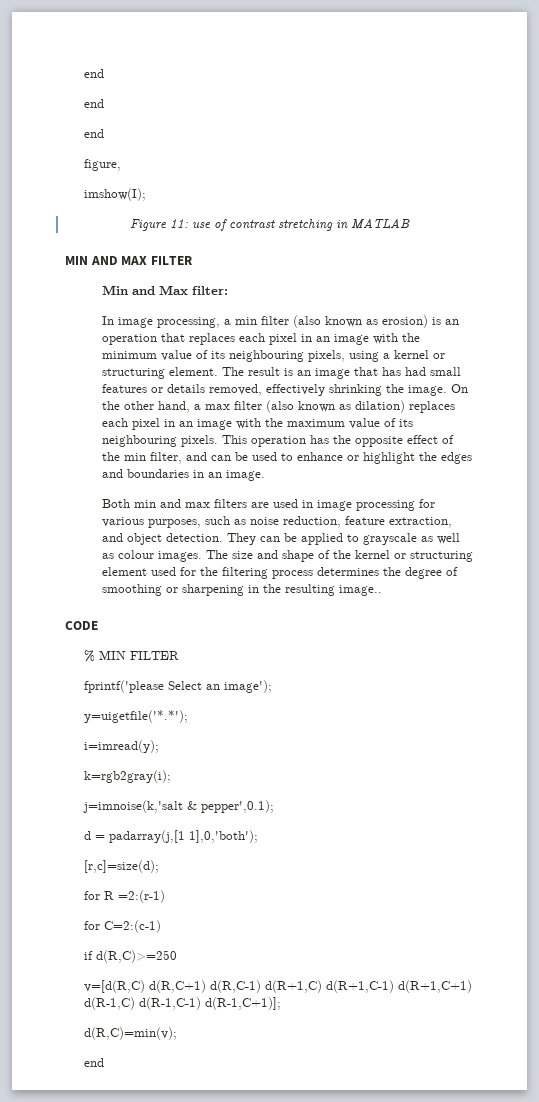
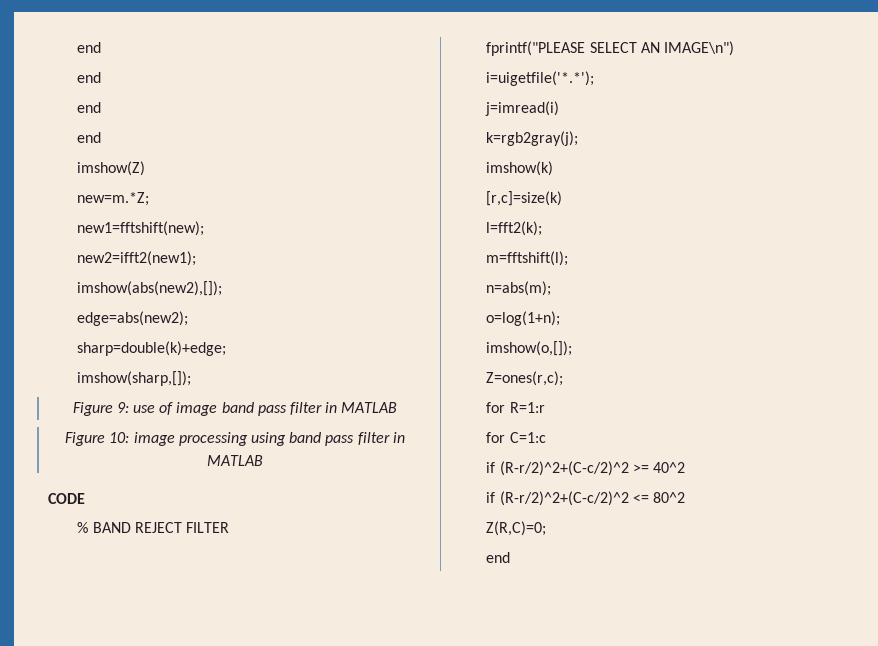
[83,69,104,78] [83,99,104,108] [83,129,104,138] [83,159,121,171] [83,188,146,201] [130,219,188,231] end // end // end // figure, // imshow(I); // Figure 11: -> [77,42,102,53] [77,72,102,83] [77,102,102,113] [77,132,102,143] [77,161,146,176] [77,192,150,206] [77,221,205,236] [77,251,197,266] [77,281,223,296] [77,311,189,326] [77,341,227,356] [77,371,192,386] [72,402,129,416] end // end // end // end // imshow(Z) // new=m.*Z; // new1=fftshift(new); // new2=ifft2(new1); // imshow(abs(new2),[]); // edge=abs(new2); // sharp=double(k)+edge; // imshow(sharp,[]); // Figure 9:
[229,218,410,231] [65,256,193,265] [102,285,229,295] [102,315,460,328] [102,333,421,345] [102,350,446,362] [102,367,462,379] [102,384,469,396] [102,400,456,413] [102,418,414,430] [102,435,455,447] [102,452,473,464] [102,469,266,481] [102,499,436,511] [102,516,453,528] [102,533,461,545] [102,550,474,562] [102,567,459,579] [102,584,383,596] contrast stretching in MATLAB // MIN AND MAX FILTER // Min and Max filter: // In image processing, a min filter (also known as erosion) is an operation that replaces each pixel in an image with the minimum value of its neighbouring pixels, using a kernel or structuring element. The result is an image that has had small features or details removed, effectively shrinking the image. On the other hand, a max filter (also known as dilation) replaces each pixel in an image with the maximum value of its neighbouring pixels. This operation has the opposite effect of the min filter, and can be used to enhance or highlight the edges and boundaries in an image. // Both min and max filters are used in image processing for various purposes, such as noise reduction, feature extraction, and object detection. They can be applied to grayscale as well as colour images. The size and shape of the kernel or structuring element used for the filtering process determines the degree of smoothing or sharpening in the resulting image.. -> [176,402,398,416] [65,432,405,446] [207,455,263,466] image band pass filter in MATLAB // Figure 10: image processing using band pass filter in MATLAB
[98,650,179,660] [83,680,272,693] [83,710,188,723] [83,740,159,753] [83,770,171,783] [82,800,274,813] [83,830,258,843] [83,860,159,873] [83,890,165,903] [83,920,161,933] [83,950,177,963] [83,980,472,993] [83,997,281,1010] [83,1027,177,1040] MIN FILTER // fprintf('please Select an image'); // y=uigetfile('*.*'); // i=imread(y); // k=rgb2gray(i); // j=imnoise(k,'salt & pepper',0.1); // d = padarray(j,[1 1],0,'both'); // [r,c]=size(d); // for R =2:(r-1) // for C=2:(c-1) // if d(R,C)>=250 // v=[d(R,C) d(R,C+1) d(R,C-1) d(R+1,C) d(R+1,C-1) d(R+1,C+1) d(R-1,C) d(R-1,C-1) d(R-1,C+1)]; // d(R,C)=min(v); -> [92,522,229,533] [486,41,734,56] [486,71,595,86] [485,101,560,116] [486,131,579,146] [486,161,554,176] [486,191,563,206] [486,221,543,236] [486,251,569,266] [486,281,552,296] [486,311,561,326] [486,341,573,356] [486,371,564,386] [486,402,545,413] [486,432,546,443] [486,461,685,476] [486,491,685,506] [486,521,547,536] BAND REJECT FILTER // fprintf("PLEASE SELECT AN IMAGE\n") // i=uigetfile('*.*'); // j=imread(i) // k=rgb2gray(j); // imshow(k) // [r,c]=size(k) // l=fft2(k); // m=fftshift(l); // n=abs(m); // o=log(1+n); // imshow(o,[]); // Z=ones(r,c); // for R=1:r // for C=1:c // if (R-r/2)^2+(C-c/2)^2 >= 40^2 // if (R-r/2)^2+(C-c/2)^2 <= 80^2 // Z(R,C)=0;

